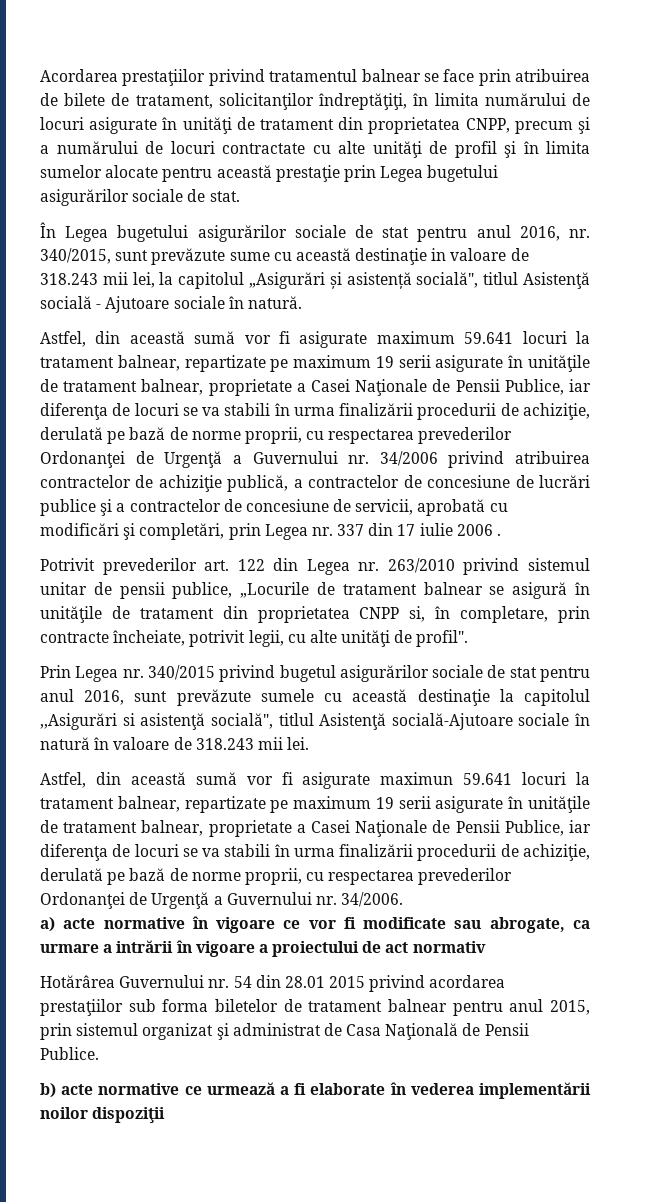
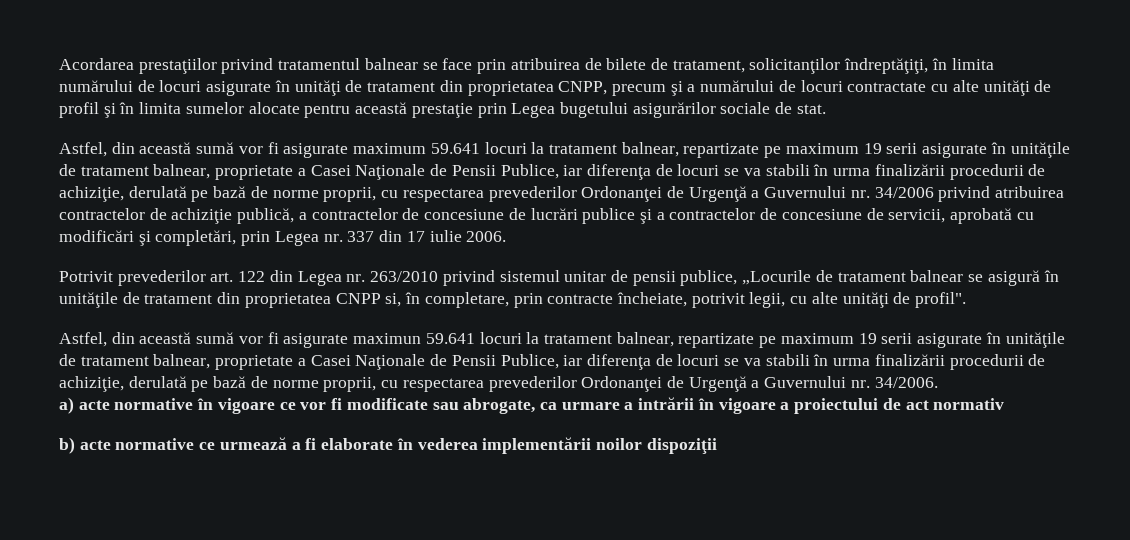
[40,222,590,242] [40,248,529,265] [40,272,590,289] [40,296,302,313] // În Legea bugetului asigurărilor sociale de stat pentru anul 2016, nr. 340/2015, sunt prevăzute sume cu această destinaţie in valoare de 318.243 mii lei, la capitolul „Asigurări și asistență socială", titlul Asistenţă socială - Ajutoare sociale în natură. -> (826, 109) none
[456,524,502,536] 2006 . -> [466,231,507,242] 2006.
[40,665,590,682] [40,689,590,706] [40,713,590,730] [40,737,310,750] // Prin Legea nr. 340/2015 privind bugetul asigurărilor sociale de stat pentru anul 2016, sunt prevăzute sumele cu această destinaţie la capitolul ,,Asigurări si asistenţă socială", titlul Asistenţă socială-Ajutoare sociale în natură în valoare de 318.243 mii lei. -> (967, 300) none
[40,975,506,992] [40,999,591,1016] [40,1023,529,1040] [40,1047,99,1060] // Hotărârea Guvernului nr. 54 din 28.01 2015 privind acordarea prestaţiilor sub forma biletelor de tratament balnear pentru anul 2015, prin sistemul organizat şi administrat de Casa Naţională de Pensii Publice. -> (1005, 404) none

